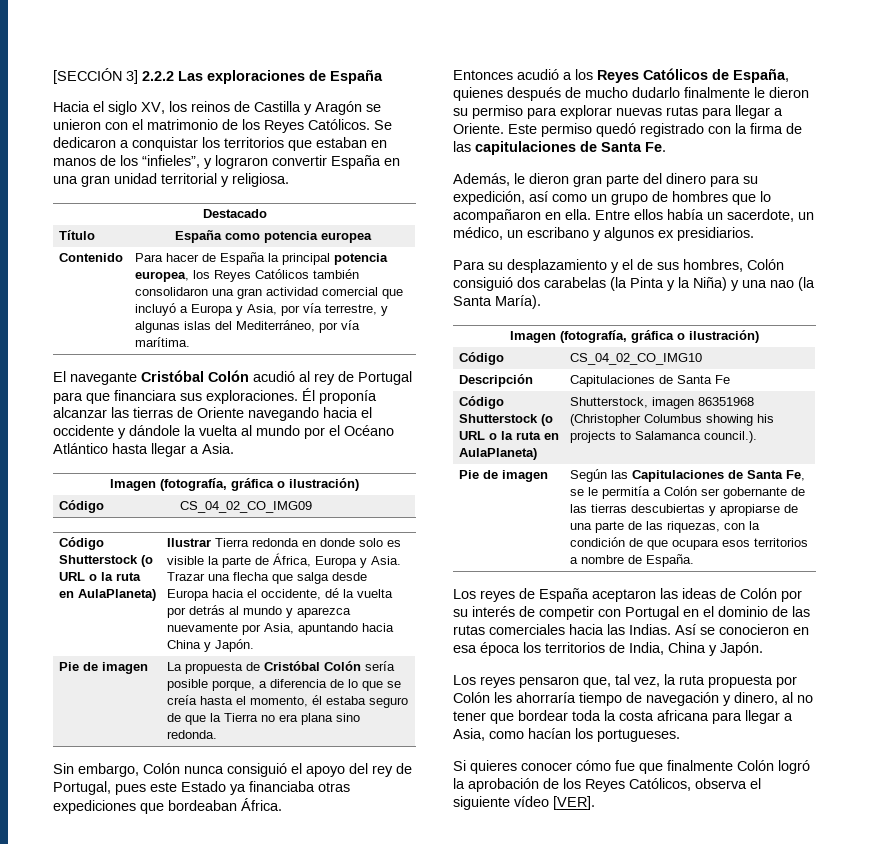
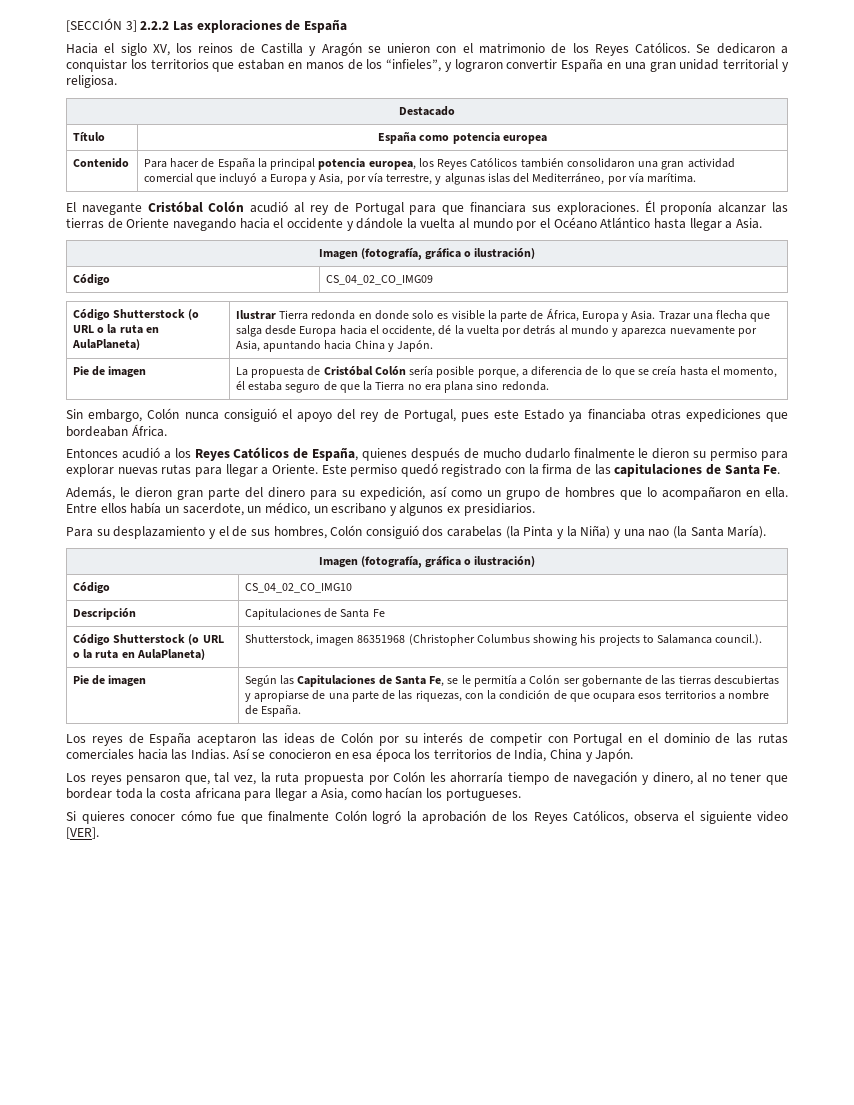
[514,796,549,807] vídeo -> [757,811,788,822] video

